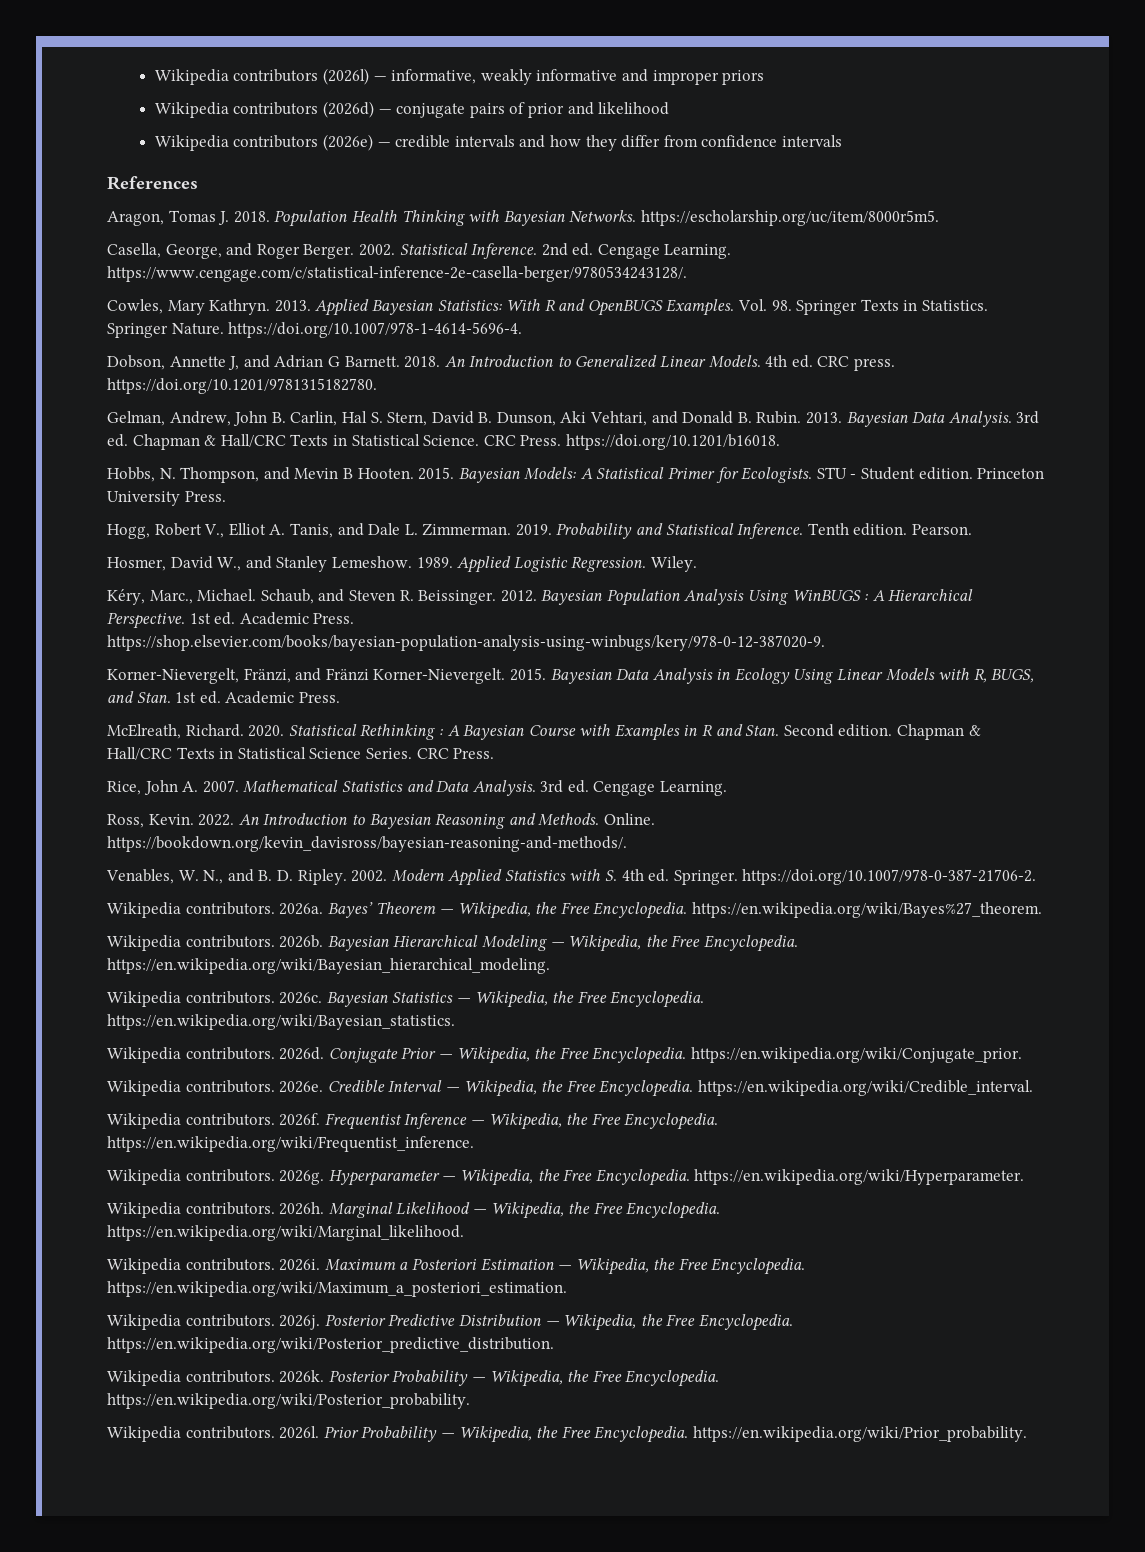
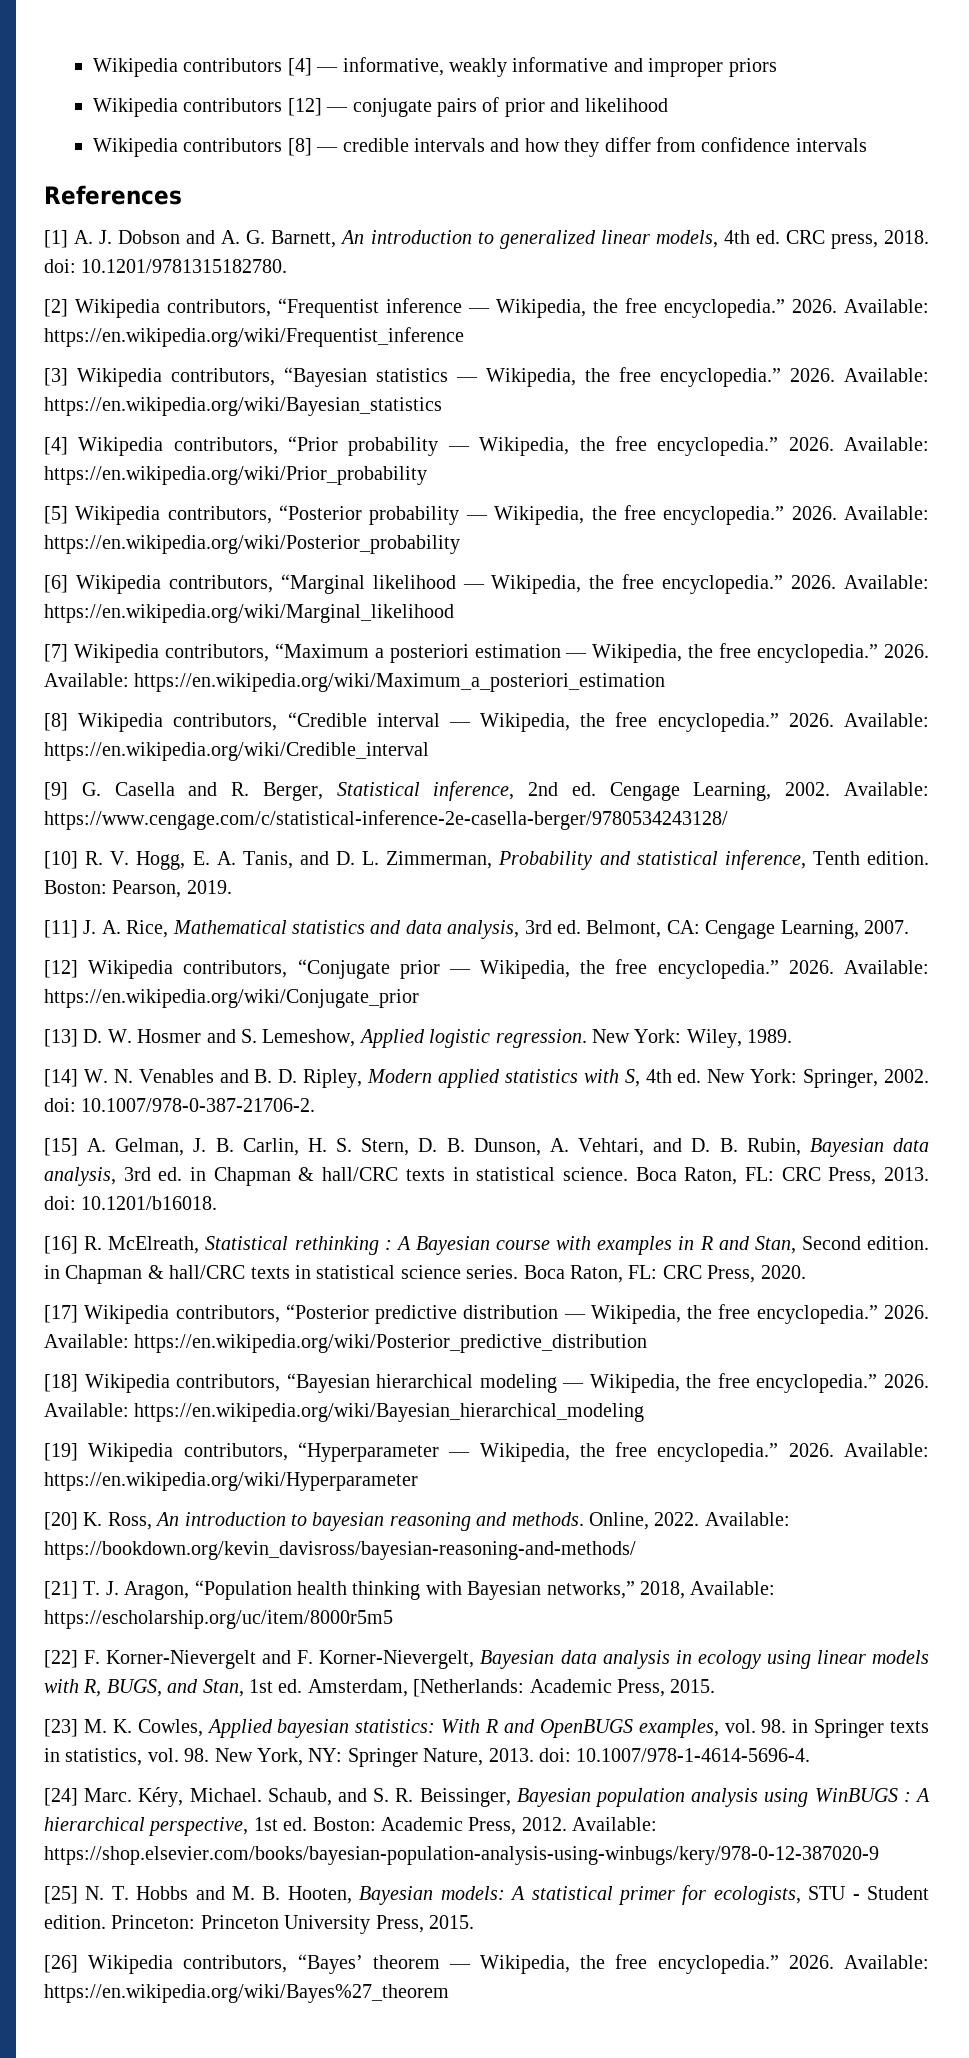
[154,68,370,85] Wikipedia contributors (2026l) -> [93,58,312,77] Wikipedia contributors [4]
[323,101,375,118] (2026d) -> [287,98,322,116] [12]
[323,134,374,151] (2026e) -> [287,138,312,156] [8]
[107,210,939,227] [107,243,732,259] [107,266,687,282] [107,299,989,316] [107,322,523,338] [107,355,896,371] [107,378,377,394] [107,411,1040,427] [107,434,780,450] [107,467,813,483] Aragon, Tomas J. 2018. Population Health Thinking with Bayesian Networks. https://escholarship.org/uc/item/8000r5m5. // Casella, George, and Roger Berger. 2002. Statistical Inference. 2nd ed. Cengage Learning. https://www.cengage.com/c/statistical-inference-2e-casella-berger/9780534243128/. // Cowles, Mary Kathryn. 2013. Applied Bayesian Statistics: With R and OpenBUGS Examples. Vol. 98. Springer Texts in Statistics. Springer Nature. https://doi.org/10.1007/978-1-4614-5696-4. // Dobson, Annette J, and Adrian G Barnett. 2018. An Introduction to Generalized Linear Models. 4th ed. CRC press. https://doi.org/10.1201/9781315182780. // Gelman, Andrew, John B. Carlin, Hal S. Stern, David B. Dunson, Aki Vehtari, and Donald B. Rubin. 2013. Bayesian Data Analysis. 3rd ed. Chapman & Hall/CRC Texts in Statistical Science. CRC Press. https://doi.org/10.1201/b16018. // Hobbs, N. Thompson, and Mevin B Hooten. 2015. Bayesian Models: A Statistical Primer for Ecologists. -> [44,230,929,249] [44,259,288,273] [44,298,929,318] [44,327,464,347] [44,367,929,387] [44,397,442,416] [44,436,930,456] [44,466,427,485] [44,505,930,525] [44,535,460,554] [44,574,929,594] [44,604,454,623] [44,643,929,663] [44,673,666,692] [44,712,929,732] [44,742,429,761] [44,781,929,801] [44,810,728,830] [44,850,929,870] [44,880,232,898] [44,920,909,939] [44,959,929,979] [44,989,419,1008] [44,1029,793,1048] [44,1069,930,1088] [44,1098,316,1112] [44,1138,929,1157] [44,1167,929,1186] [44,1196,218,1210] [44,1236,929,1255] [44,1265,806,1284] [44,1304,929,1324] [44,1334,648,1353] [44,1373,929,1393] [44,1403,645,1422] [44,1442,929,1462] [44,1472,418,1491] [44,1512,790,1531] [44,1541,636,1560] [44,1580,776,1600] [44,1610,393,1629] [44,1650,930,1669] [44,1679,716,1697] [44,1719,929,1738] [44,1748,811,1767] [44,1787,931,1807] [44,1817,658,1836] [44,1846,879,1865] [44,1885,801,1905] [1] A. J. Dobson and A. G. Barnett, An introduction to generalized linear models, 4th ed. CRC press, 2018. doi: 10.1201/9781315182780. // [2] Wikipedia contributors, “Frequentist inference — Wikipedia, the free encyclopedia.” 2026. Available: https://en.wikipedia.org/wiki/Frequentist_inference // [3] Wikipedia contributors, “Bayesian statistics — Wikipedia, the free encyclopedia.” 2026. Available: https://en.wikipedia.org/wiki/Bayesian_statistics // [4] Wikipedia contributors, “Prior probability — Wikipedia, the free encyclopedia.” 2026. Available: https://en.wikipedia.org/wiki/Prior_probability // [5] Wikipedia contributors, “Posterior probability — Wikipedia, the free encyclopedia.” 2026. Available: https://en.wikipedia.org/wiki/Posterior_probability // [6] Wikipedia contributors, “Marginal likelihood — Wikipedia, the free encyclopedia.” 2026. Available: https://en.wikipedia.org/wiki/Marginal_likelihood // [7] Wikipedia contributors, “Maximum a posteriori estimation — Wikipedia, the free encyclopedia.” 2026. Available: https://en.wikipedia.org/wiki/Maximum_a_posteriori_estimation // [8] Wikipedia contributors, “Credible interval — Wikipedia, the free encyclopedia.” 2026. Available: https://en.wikipedia.org/wiki/Credible_interval // [9] G. Casella and R. Berger, Statistical inference, 2nd ed. Cengage Learning, 2002. Available: https://www.cengage.com/c/statistical-inference-2e-casella-berger/9780534243128/ // [10] R. V. Hogg, E. A. Tanis, and D. L. Zimmerman, Probability and statistical inference, Tenth edition. Boston: Pearson, 2019. // [11] J. A. Rice, Mathematical statistics and data analysis, 3rd ed. Belmont, CA: Cengage Learning, 2007. // [12] Wikipedia contributors, “Conjugate prior — Wikipedia, the free encyclopedia.” 2026. Available: https://en.wikipedia.org/wiki/Conjugate_prior // [13] D. W. Hosmer and S. Lemeshow, Applied logistic regression. New York: Wiley, 1989. // [14] W. N. Venables and B. D. Ripley, Modern applied statistics with S, 4th ed. New York: Springer, 2002. doi: 10.1007/978-0-387-21706-2. // [15] A. Gelman, J. B. Carlin, H. S. Stern, D. B. Dunson, A. Vehtari, and D. B. Rubin, Bayesian data analysis, 3rd ed. in Chapman & hall/CRC texts in statistical science. Boca Raton, FL: CRC Press, 2013. doi: 10.1201/b16018. // [16] R. McElreath, Statistical rethinking : A Bayesian course with examples in R and Stan, Second edition. in Chapman & hall/CRC texts in statistical science series. Boca Raton, FL: CRC Press, 2020. // [17] Wikipedia contributors, “Posterior predictive distribution — Wikipedia, the free encyclopedia.” 2026. Available: https://en.wikipedia.org/wiki/Posterior_predictive_distribution // [18] Wikipedia contributors, “Bayesian hierarchical modeling — Wikipedia, the free encyclopedia.” 2026. Available: https://en.wikipedia.org/wiki/Bayesian_hierarchical_modeling // [19] Wikipedia contributors, “Hyperparameter — Wikipedia, the free encyclopedia.” 2026. Available: https://en.wikipedia.org/wiki/Hyperparameter // [20] K. Ross, An introduction to bayesian reasoning and methods. Online, 2022. Available: https://bookdown.org/kevin_davisross/bayesian-reasoning-and-methods/ // [21] T. J. Aragon, “Population health thinking with Bayesian networks,” 2018, Available: https://escholarship.org/uc/item/8000r5m5 // [22] F. Korner-Nievergelt and F. Korner-Nievergelt, Bayesian data analysis in ecology using linear models with R, BUGS, and Stan, 1st ed. Amsterdam, [Netherlands: Academic Press, 2015. // [23] M. K. Cowles, Applied bayesian statistics: With R and OpenBUGS examples, vol. 98. in Springer texts in statistics, vol. 98. New York, NY: Springer Nature, 2013. doi: 10.1007/978-1-4614-5696-4. // [24] Marc. Kéry, Michael. Schaub, and S. R. Beissinger, Bayesian population analysis using WinBUGS : A hierarchical perspective, 1st ed. Boston: Academic Press, 2012. Available: https://shop.elsevier.com/books/bayesian-population-analysis-using-winbugs/kery/978-0-12-387020-9 // [25] N. T. Hobbs and M. B. Hooten, Bayesian models: A statistical primer for ecologists,
(973, 473) none -> [111,1915,196,1929] Princeton:
[184,491,226,502] [107,523,973,539] [107,556,697,573] [107,589,974,606] [107,612,355,629] [107,635,825,651] [107,668,1035,684] [107,691,340,704] [107,724,981,741] [107,747,495,760] [107,780,728,796] [107,813,655,829] [107,836,627,852] [106,869,1037,886] [107,902,1042,919] [107,935,798,952] [107,958,550,974] [107,991,705,1008] [107,1014,455,1030] [107,1047,1022,1064] [107,1080,1033,1097] [107,1113,719,1130] [107,1136,474,1152] [107,1169,1025,1186] [107,1202,721,1219] [107,1225,464,1241] [107,1258,806,1275] [107,1281,567,1297] [107,1314,793,1331] [107,1337,554,1353] [107,1370,720,1387] [107,1393,470,1409] [107,1426,1027,1443] Press. // Hogg, Robert V., Elliot A. Tanis, and Dale L. Zimmerman. 2019. Probability and Statistical Inference. Tenth edition. Pearson. // Hosmer, David W., and Stanley Lemeshow. 1989. Applied Logistic Regression. Wiley. // Kéry, Marc., Michael. Schaub, and Steven R. Beissinger. 2012. Bayesian Population Analysis Using WinBUGS : A Hierarchical Perspective. 1st ed. Academic Press. https://shop.elsevier.com/books/bayesian-population-analysis-using-winbugs/kery/978-0-12-387020-9. // Korner-Nievergelt, Fränzi, and Fränzi Korner-Nievergelt. 2015. Bayesian Data Analysis in Ecology Using Linear Models with R, BUGS, and Stan. 1st ed. Academic Press. // McElreath, Richard. 2020. Statistical Rethinking : A Bayesian Course with Examples in R and Stan. Second edition. Chapman & Hall/CRC Texts in Statistical Science Series. CRC Press. // Rice, John A. 2007. Mathematical Statistics and Data Analysis. 3rd ed. Cengage Learning. // Ross, Kevin. 2022. An Introduction to Bayesian Reasoning and Methods. Online. https://bookdown.org/kevin_davisross/bayesian-reasoning-and-methods/. // Venables, W. N., and B. D. Ripley. 2002. Modern Applied Statistics with S. 4th ed. Springer. https://doi.org/10.1007/978-0-387-21706-2. // Wikipedia contributors. 2026a. Bayes’ Theorem — Wikipedia, the Free Encyclopedia. https://en.wikipedia.org/wiki/Bayes%27_theorem. // Wikipedia contributors. 2026b. Bayesian Hierarchical Modeling — Wikipedia, the Free Encyclopedia. https://en.wikipedia.org/wiki/Bayesian_hierarchical_modeling. // Wikipedia contributors. 2026c. Bayesian Statistics — Wikipedia, the Free Encyclopedia. https://en.wikipedia.org/wiki/Bayesian_statistics. // Wikipedia contributors. 2026d. Conjugate Prior — Wikipedia, the Free Encyclopedia. https://en.wikipedia.org/wiki/Conjugate_prior. // Wikipedia contributors. 2026e. Credible Interval — Wikipedia, the Free Encyclopedia. https://en.wikipedia.org/wiki/Credible_interval. // Wikipedia contributors. 2026f. Frequentist Inference — Wikipedia, the Free Encyclopedia. https://en.wikipedia.org/wiki/Frequentist_inference. // Wikipedia contributors. 2026g. Hyperparameter — Wikipedia, the Free Encyclopedia. https://en.wikipedia.org/wiki/Hyperparameter. // Wikipedia contributors. 2026h. Marginal Likelihood — Wikipedia, the Free Encyclopedia. https://en.wikipedia.org/wiki/Marginal_likelihood. // Wikipedia contributors. 2026i. Maximum a Posteriori Estimation — Wikipedia, the Free Encyclopedia. https://en.wikipedia.org/wiki/Maximum_a_posteriori_estimation. // Wikipedia contributors. 2026j. Posterior Predictive Distribution — Wikipedia, the Free Encyclopedia. https://en.wikipedia.org/wiki/Posterior_predictive_distribution. // Wikipedia contributors. 2026k. Posterior Probability — Wikipedia, the Free Encyclopedia. https://en.wikipedia.org/wiki/Posterior_probability. // Wikipedia contributors. 2026l. Prior Probability — Wikipedia, the Free Encyclopedia. https://en.wikipedia.org/wiki/Prior_probability. -> [375,1915,474,1933] [44,1954,929,1974] [44,1984,449,2003] Press, 2015. // [26] Wikipedia contributors, “Bayes’ theorem — Wikipedia, the free encyclopedia.” 2026. Available: https://en.wikipedia.org/wiki/Bayes%27_theorem

